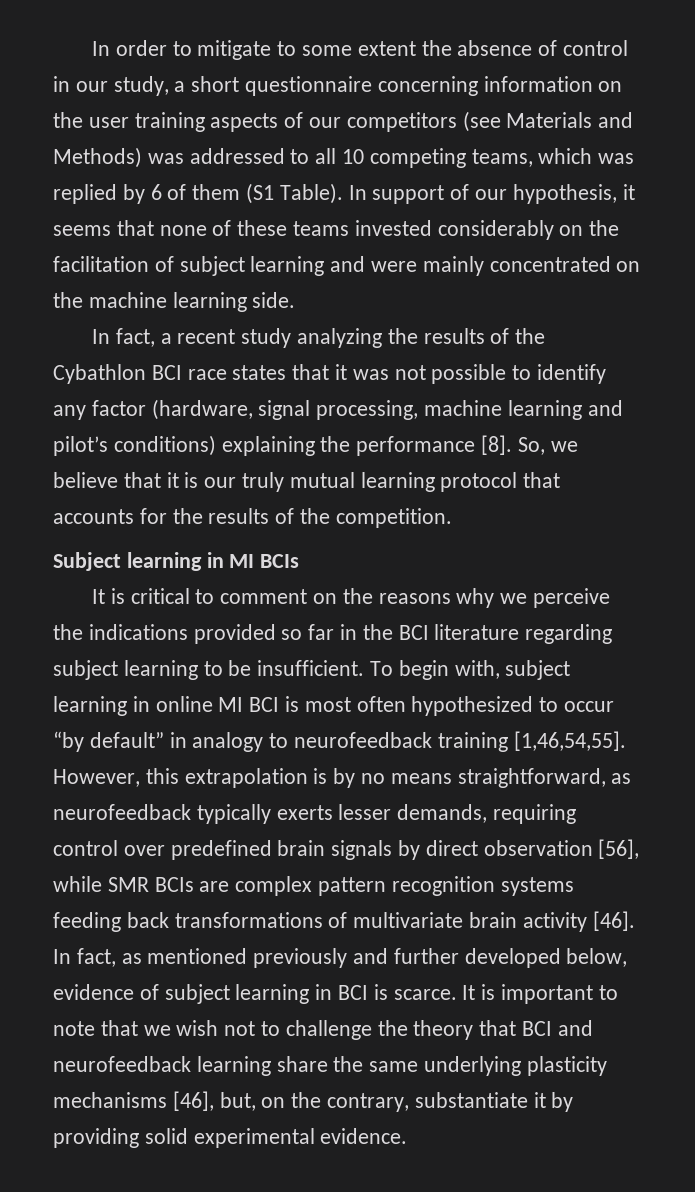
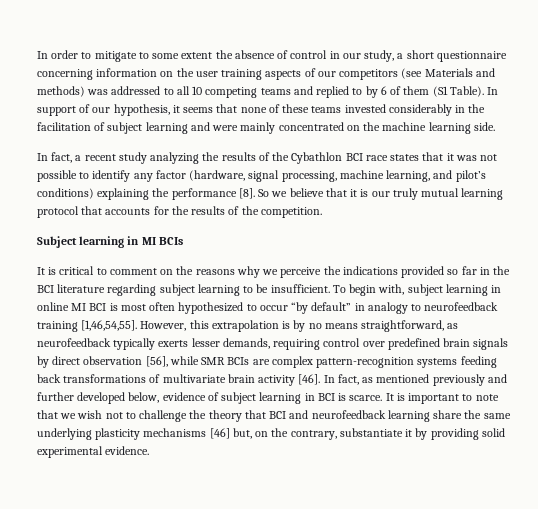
[53,147,142,168] Methods) -> [37,86,85,97] methods)
[471,148,635,167] [53,184,117,204] teams, which was replied -> [260,86,363,98] teams and replied to
[559,225,584,236] on -> [455,105,466,113] in
[507,400,582,420] learning -> [386,170,431,182] learning,
[517,437,545,455] So, -> [258,189,270,197] So
[318,876,495,896] pattern recognition -> [316,357,415,368] pattern-recognition
[172,1091,214,1111] [46], -> [209,428,230,439] [46]

